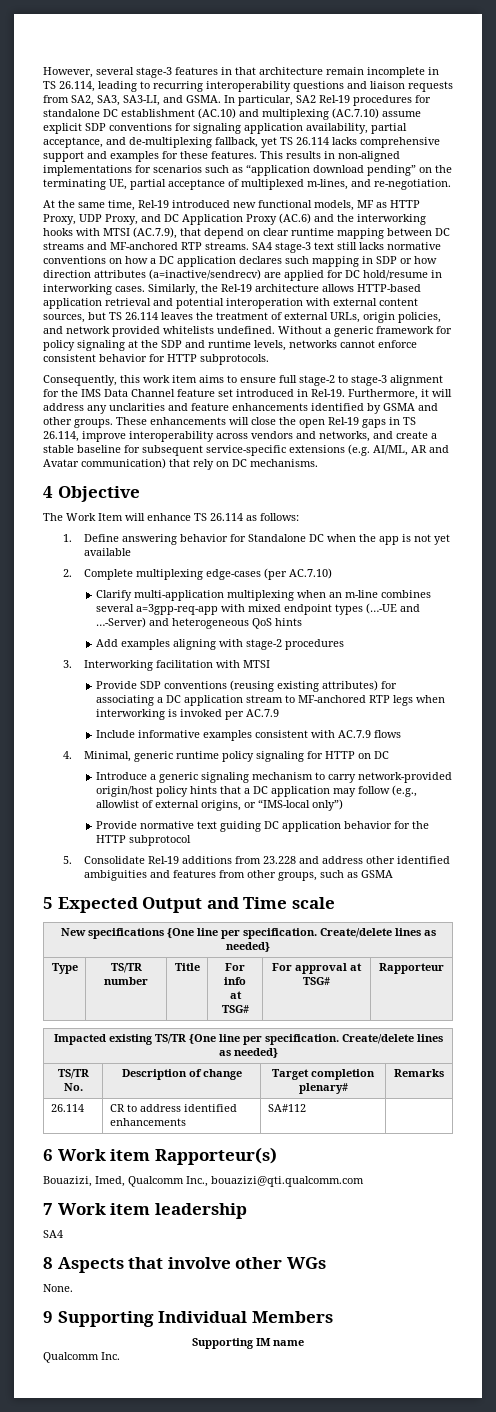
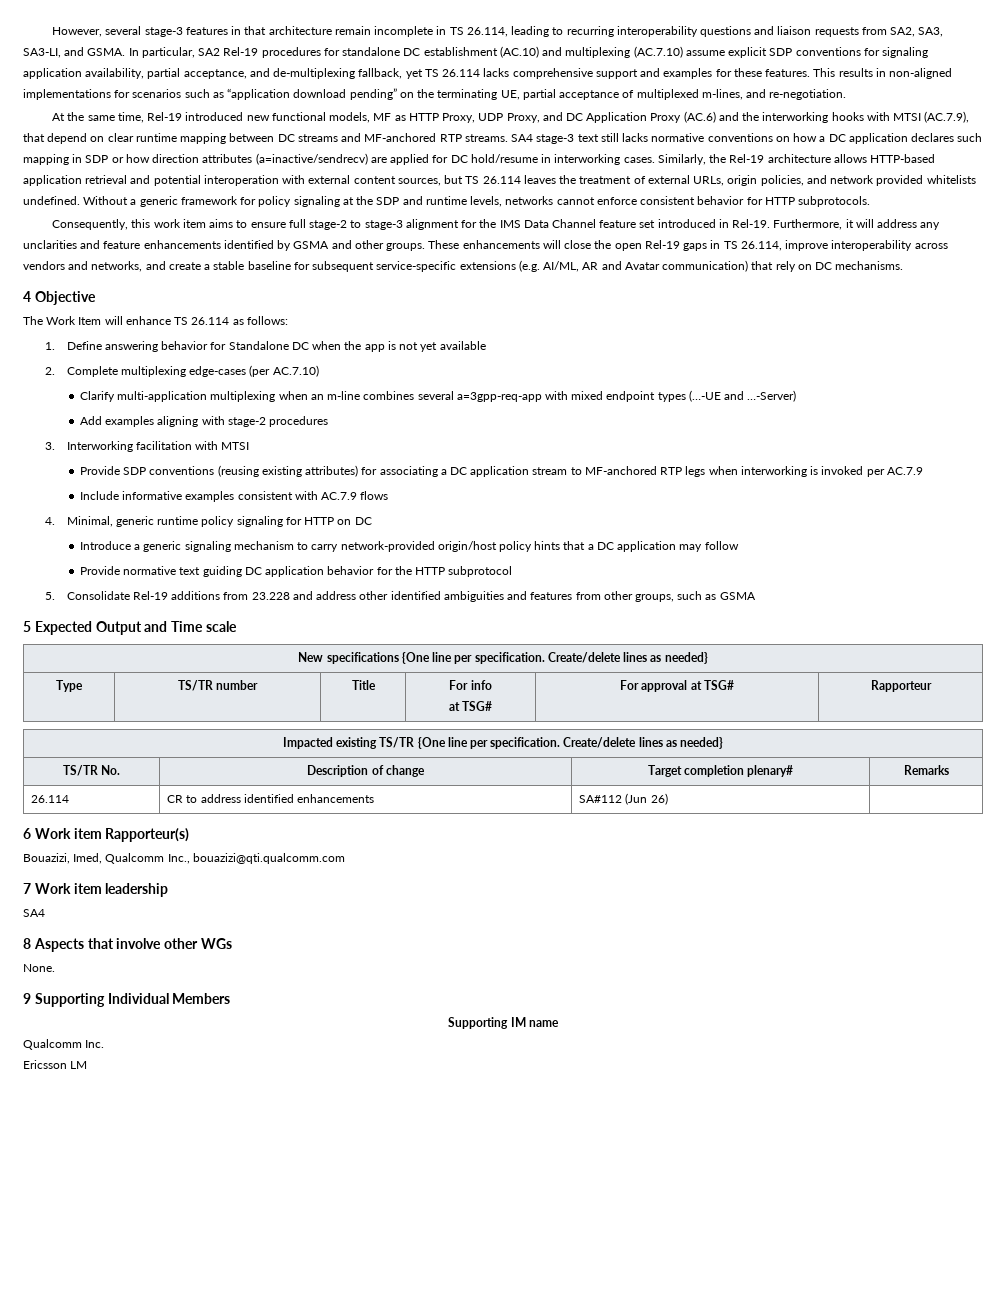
[149,618,303,629] and heterogeneous QoS hints -> (797, 396) none
[392,785,418,797] [96,799,344,811] (e.g., allowlist of external origins, or “IMS-local only”) -> (739, 545) none
(306, 1108) none -> [625,793,668,805] (Jun 26)
(120, 1356) none -> [23,1060,88,1069] // Ericsson LM

